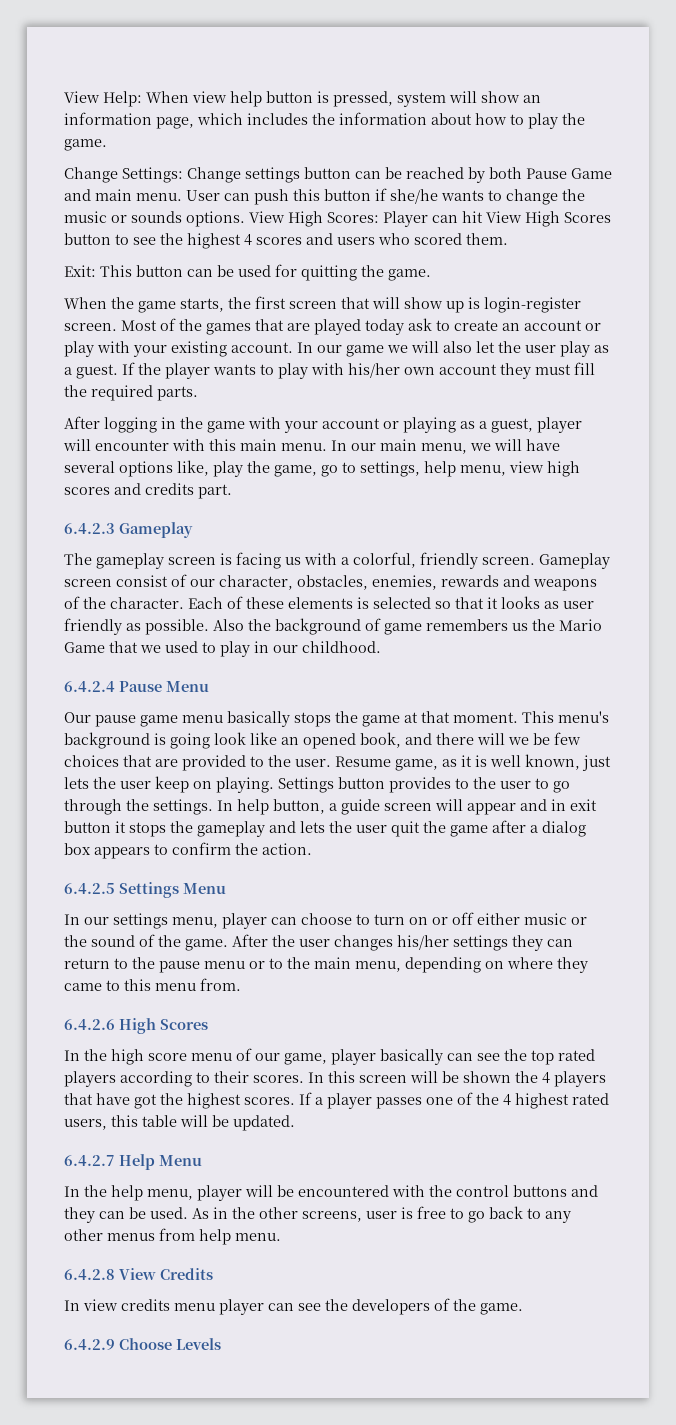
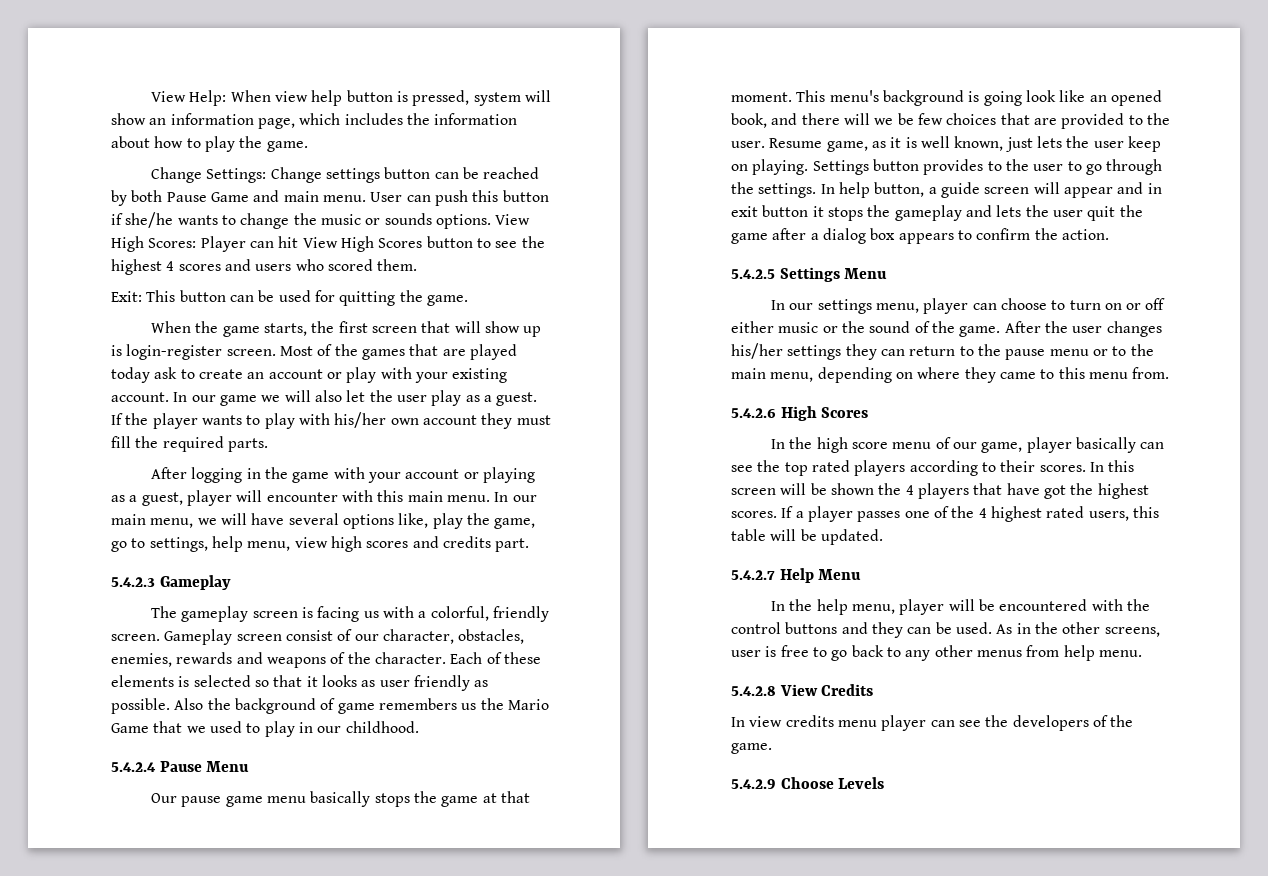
[64,523,115,534] 6.4.2.3 -> [111,577,155,587] 5.4.2.3
[64,681,115,692] 6.4.2.4 -> [111,762,156,772] 5.4.2.4
[64,883,115,894] 6.4.2.5 -> [731,269,775,279] 5.4.2.5
[64,1019,115,1030] 6.4.2.6 -> [731,408,776,418] 5.4.2.6
[64,1155,115,1166] 6.4.2.7 -> [731,570,775,580] 5.4.2.7
[64,1269,115,1280] 6.4.2.8 -> [731,686,776,696] 5.4.2.8
[64,1339,115,1350] 6.4.2.9 -> [731,779,776,789] 5.4.2.9

